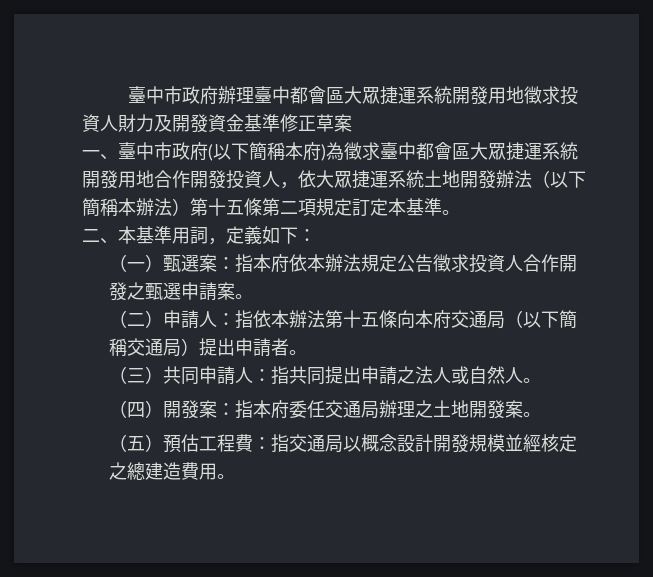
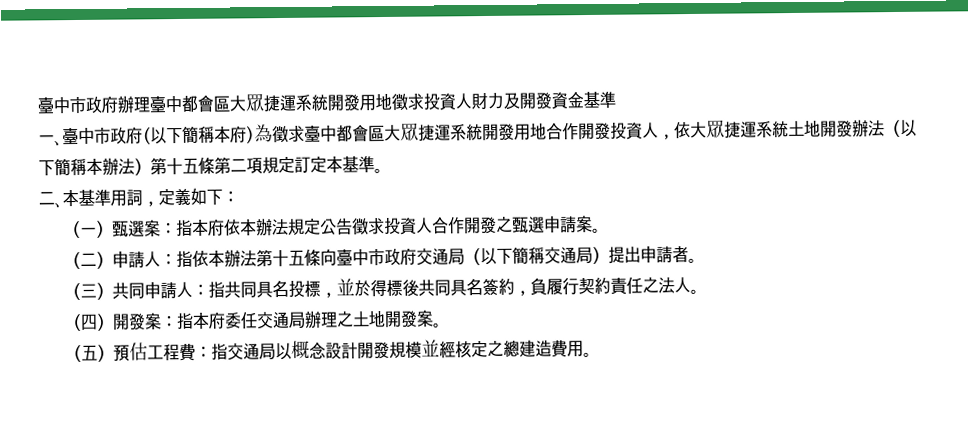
[280,114,352,132] 修正草案 -> (616, 99) none
[415,310,434,328] 本 -> [335,247,401,267] 臺中市政
[325,366,506,385] 提出申請之法人或自然 -> [255,276,675,299] 具名投標，並於得標後共同具名簽約，負履行契約責任之法

